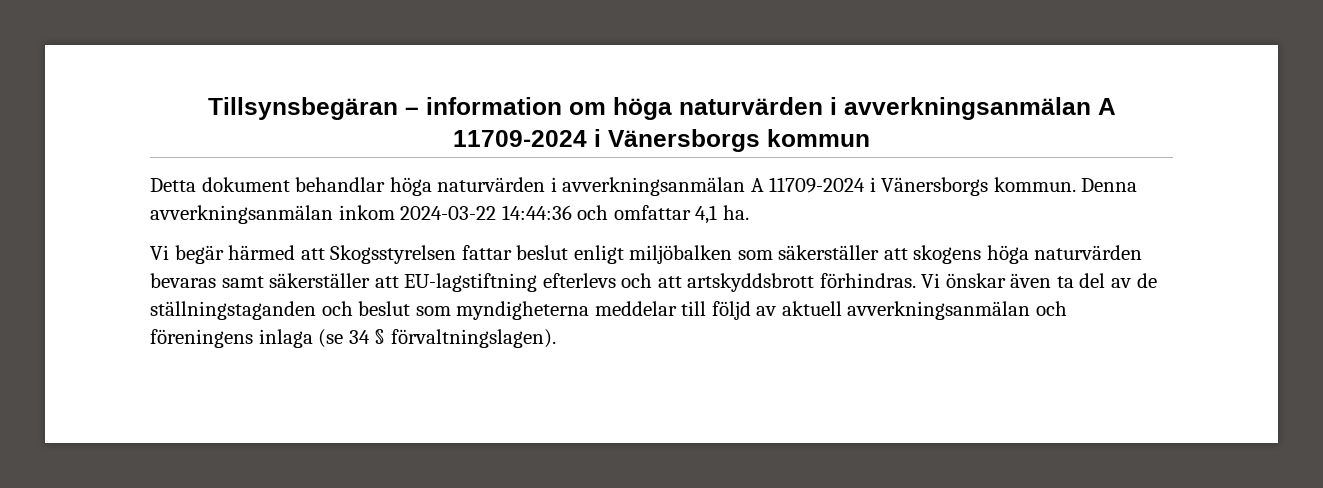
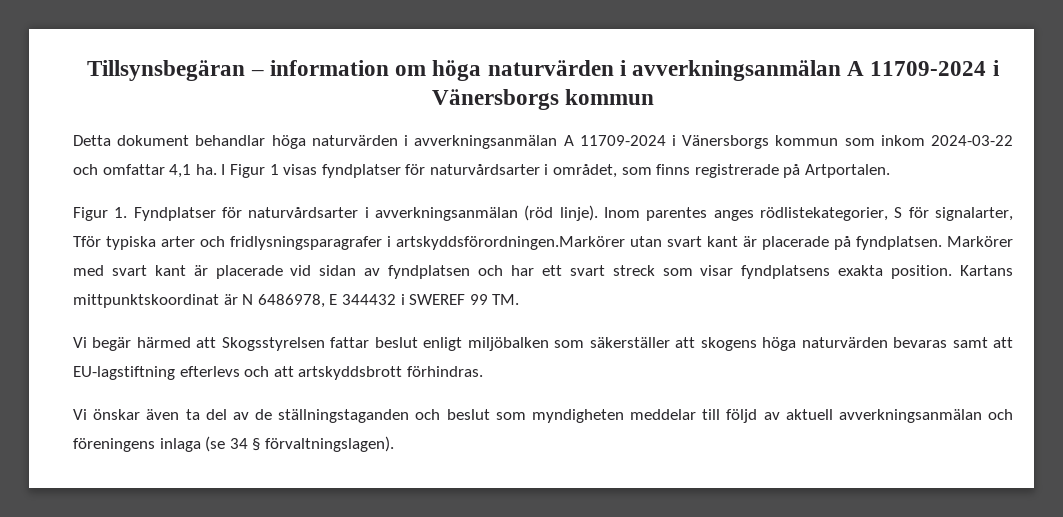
[993,177,1138,192] [150,205,333,224] kommun. Denna avverkningsanmälan -> [775,135,875,146] kommun som
[501,205,572,220] 14:44:36 -> (1013, 140) none
(749, 212) none -> [221,164,891,178] [73,205,1014,221] [73,236,1013,250] [73,265,1014,279] [73,294,520,308] I Figur 1 visas fyndplatser för naturvårdsarter i området, som finns registrerade på Artportalen. // Figur 1. Fyndplatser för naturvårdsarter i avverkningsanmälan (röd linje). Inom parentes anges rödlistekategorier, S för signalarter, Tför typiska arter och fridlysningsparagrafer i artskyddsförordningen.Markörer utan svart kant är placerade på fyndplatsen. Markörer med svart kant är placerade vid sidan av fyndplatsen och har ett svart streck som visar fyndplatsens exakta position. Kartans mittpunktskoordinat är N 6486978, E 344432 i SWEREF 99 TM.
[269,273,371,288] säkerställer -> (988, 342) none
(916, 280) none -> (483, 371) //
[456,301,590,320] myndigheterna -> [531,409,624,423] myndigheten

